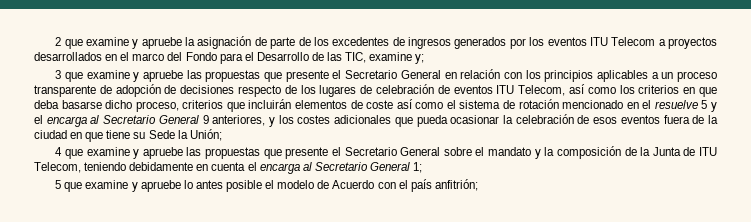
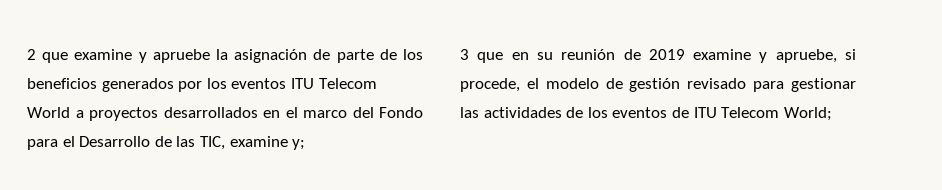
[332,37,452,49] excedentes de ingresos -> [27,78,97,89] beneficios
(656, 41) none -> [27,107,70,118] World
[86,69,717,82] [34,84,717,97] [34,99,717,112] [34,114,718,127] [34,129,222,142] [55,146,717,159] [34,162,423,174] [55,179,478,192] examine y apruebe las propuestas que presente el Secretario General en relación con los principios aplicables a un proceso transparente de adopción de decisiones respecto de los lugares de celebración de eventos ITU Telecom, así como los criterios en que deba basarse dicho proceso, criterios que incluirán elementos de coste así como el sistema de rotación mencionado en el resuelve 5 y el encarga al Secretario General 9 anteriores, y los costes adicionales que pueda ocasionar la celebración de esos eventos fuera de la ciudad en que tiene su Sede la Unión; // 4 que examine y apruebe las propuestas que presente el Secretario General sobre el mandato y la composición de la Junta de ITU Telecom, teniendo debidamente en cuenta el encarga al Secretario General 1; // 5 que examine y apruebe lo antes posible el modelo de Acuerdo con el país anfitrión; -> [511,49,856,63] [460,78,856,92] [460,107,832,121] en su reunión de 2019 examine y apruebe, si procede, el modelo de gestión revisado para gestionar las actividades de los eventos de ITU Telecom World;

